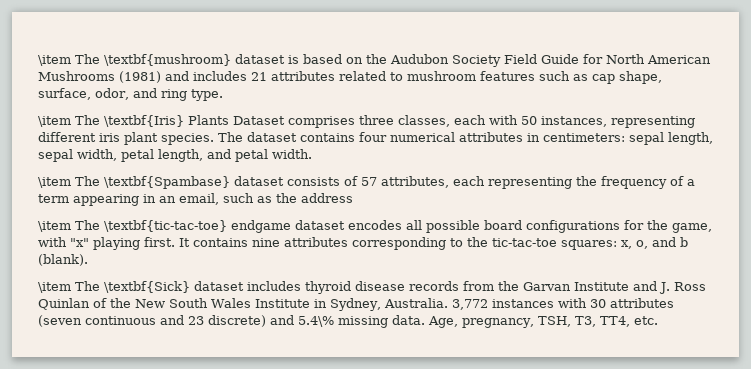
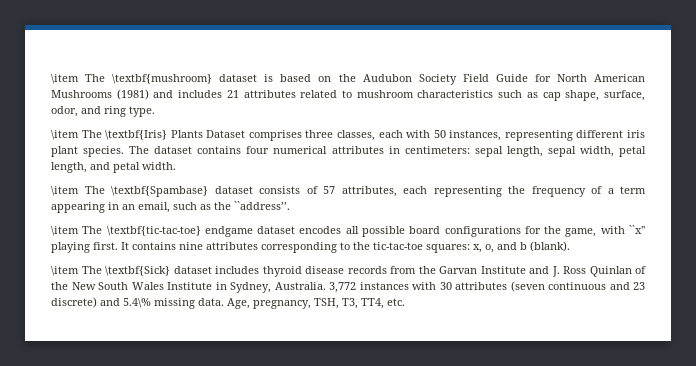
[480,71,535,81] features -> [417,90,494,98] characteristics
[301,193,353,203] address -> [234,201,290,210] ``address’’.
[70,238,89,247] "x" -> [629,225,645,234] ``x''

